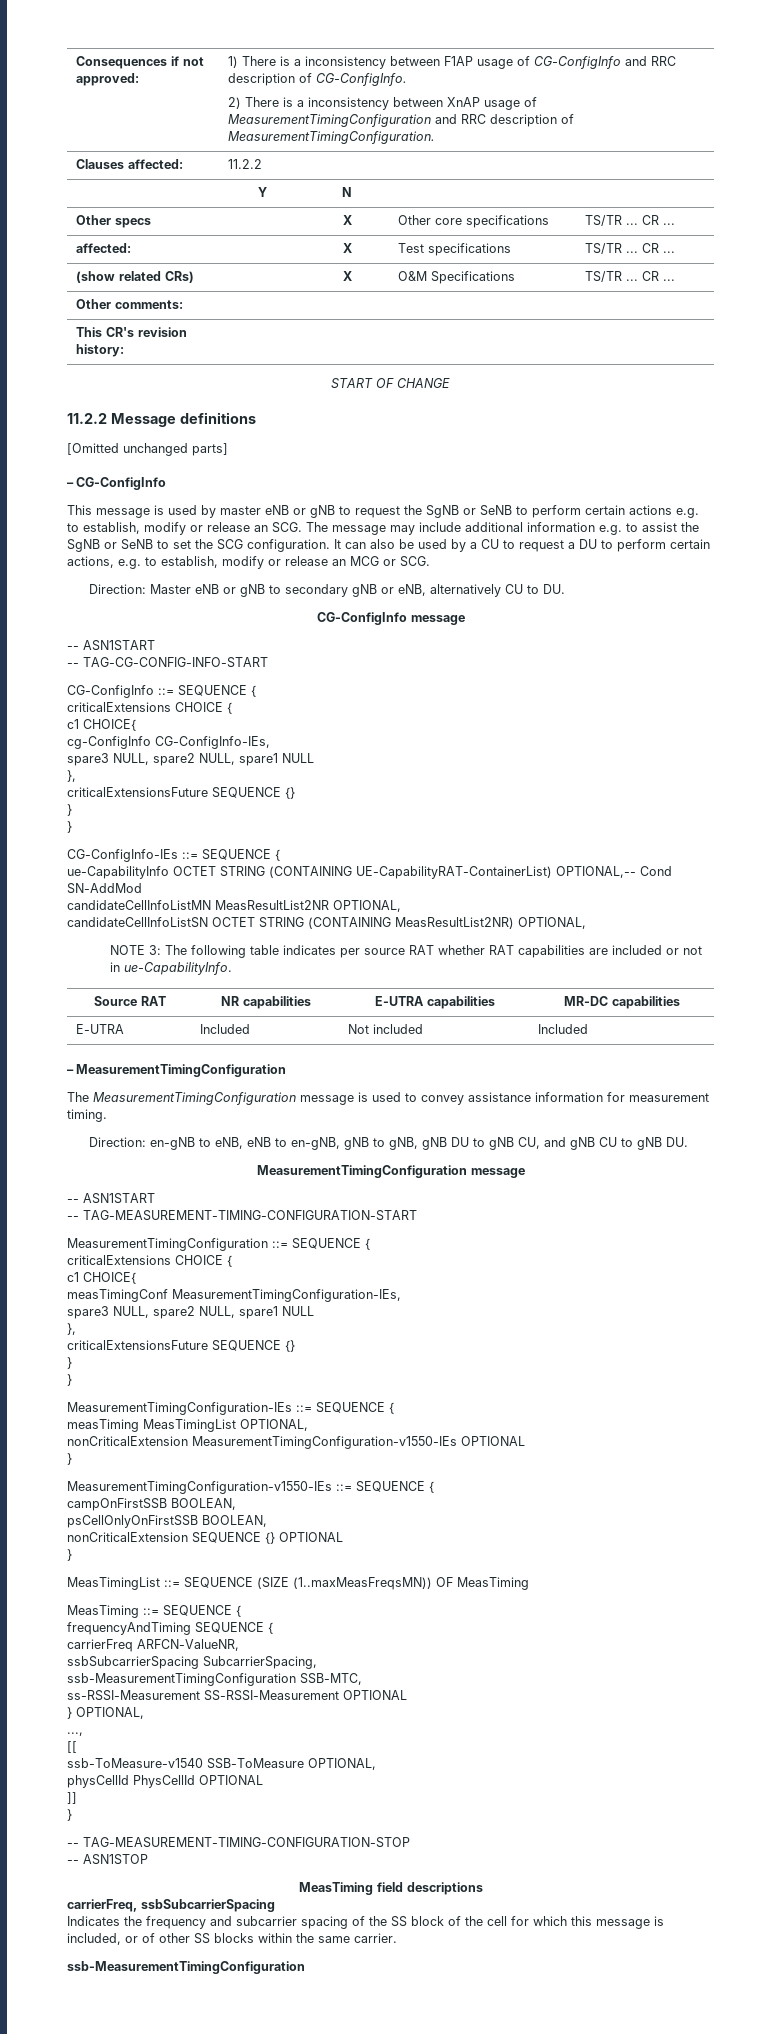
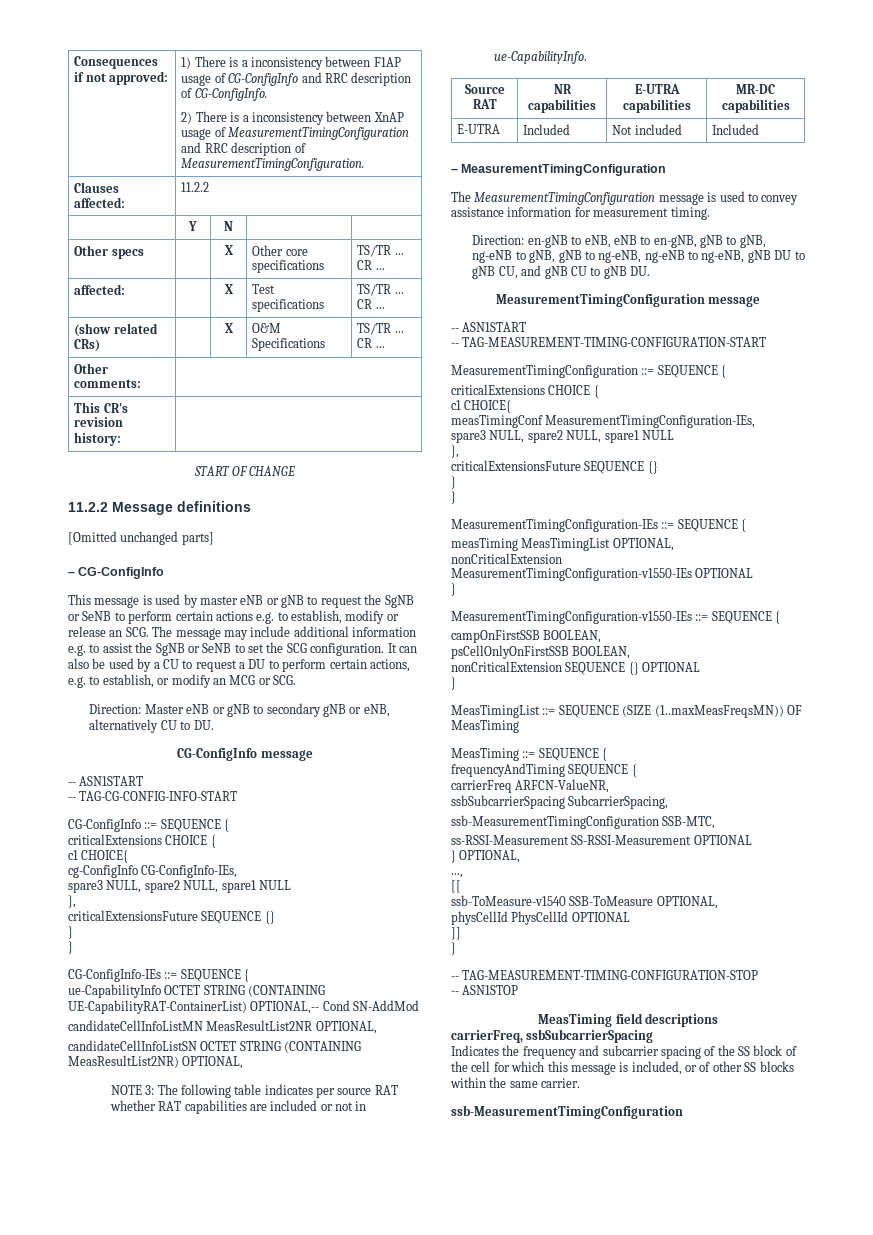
[222,556,328,569] modify or release -> [157,674,211,688] or modify
(418, 1143) none -> [472,250,745,263] ng-eNB to gNB, gNB to ng-eNB, ng-eNB to ng-eNB,

